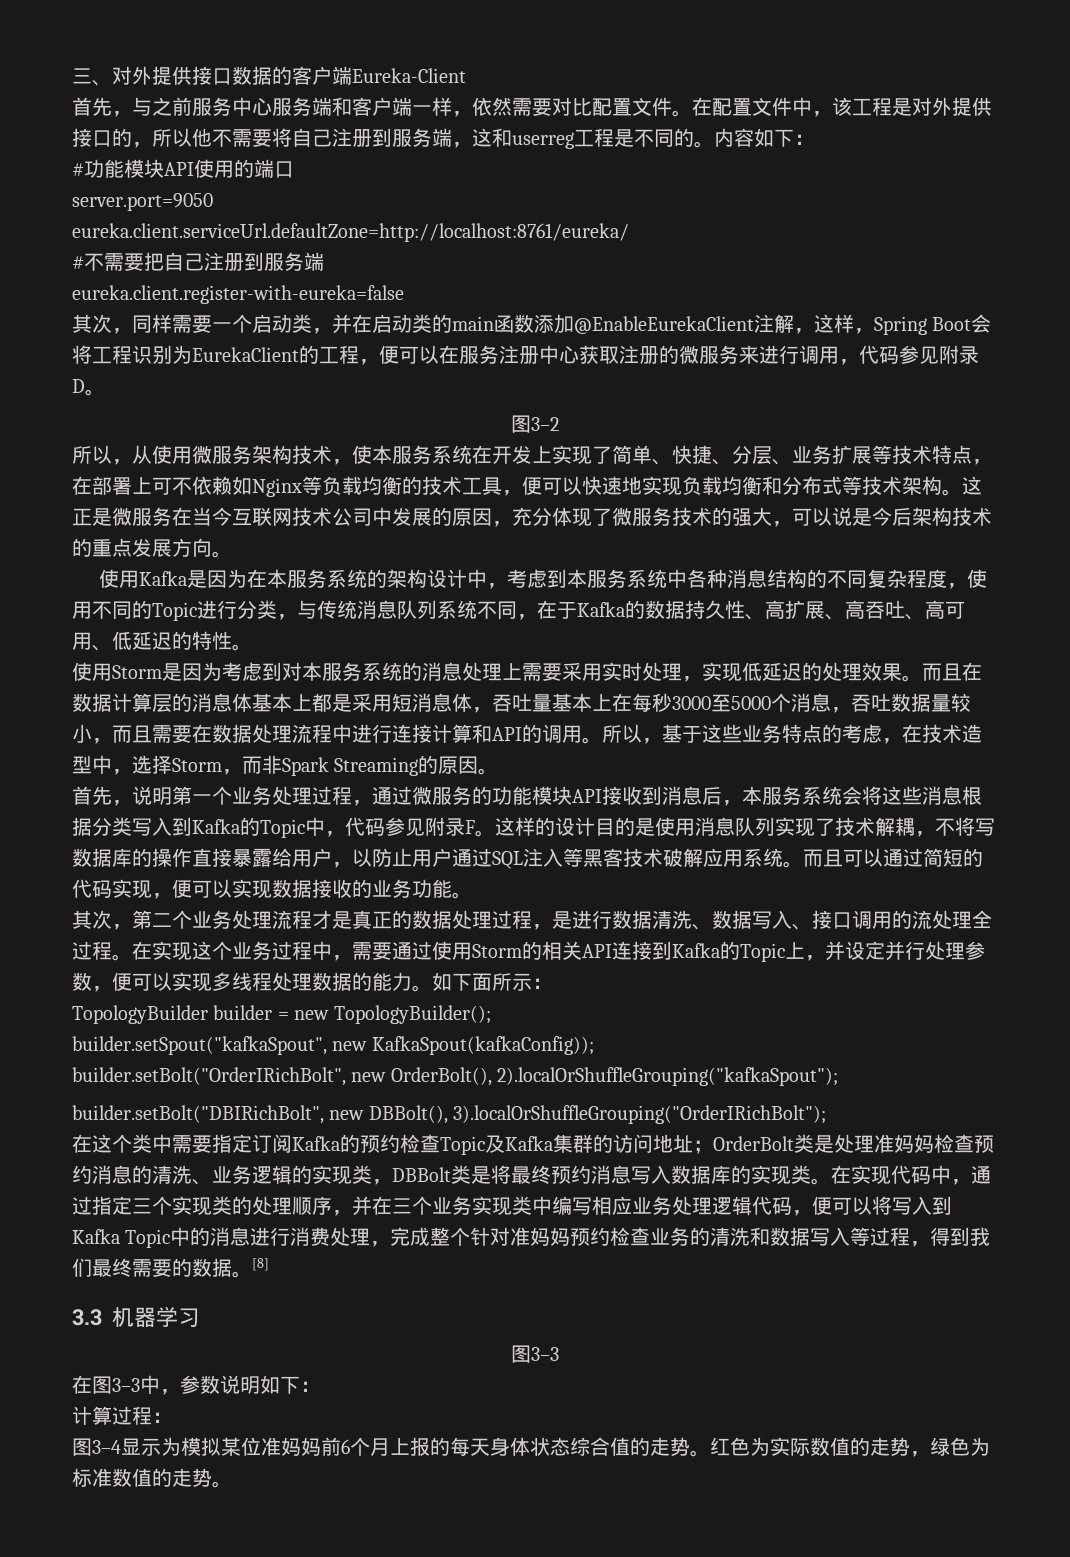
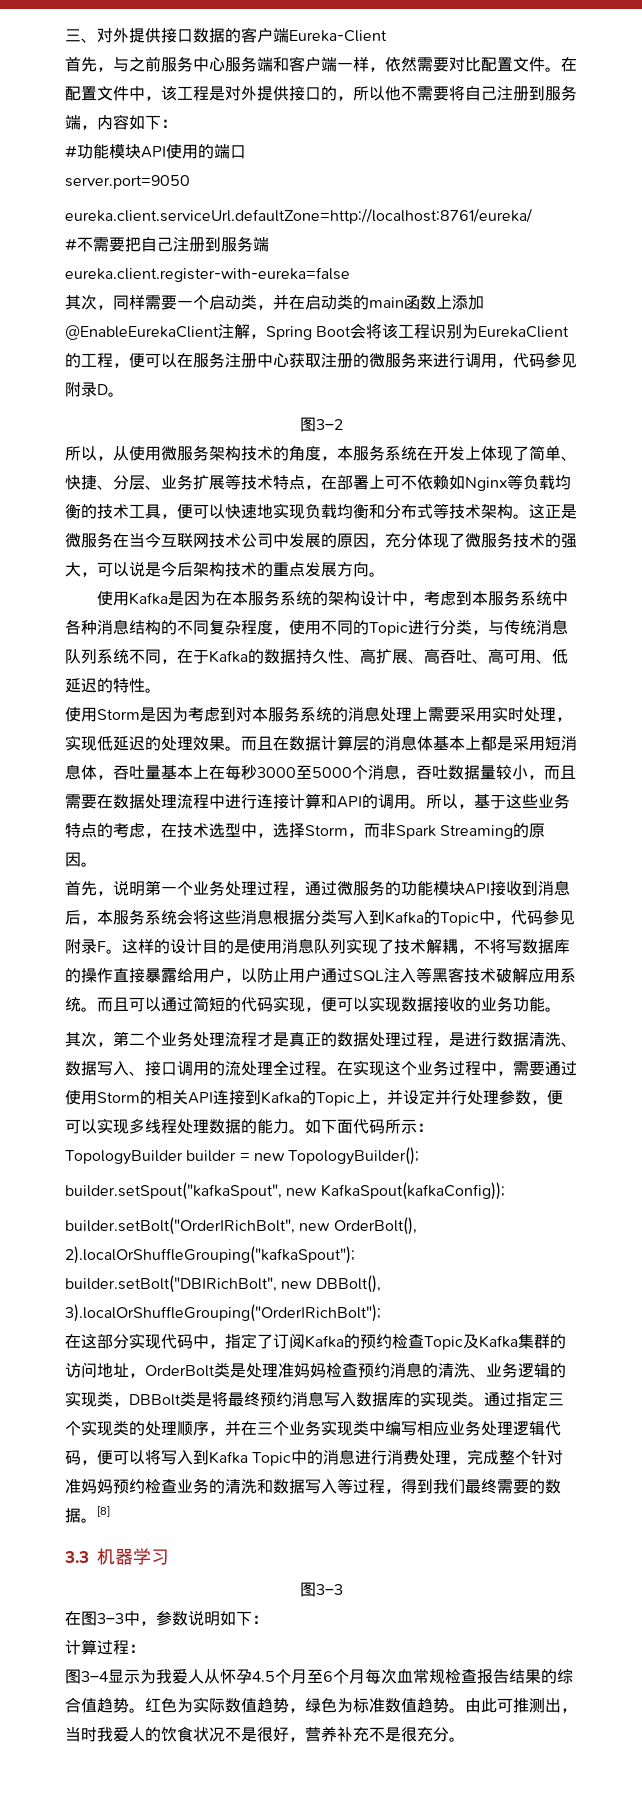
[472,128,714,149] 这和userreg工程是不同的。 -> (97, 127) none
(534, 323) none -> [436,295,452,309] 上
[814,314,874,334] 这样， -> (266, 336) none
(92, 354) none -> [382,324,399,339] 该
[332,445,372,465] ，使 -> [273,445,337,461] 的角度，
[552,445,572,464] 实 -> [481,446,497,461] 体
[962,724,982,743] 造 -> [209,823,225,838] 选
(492, 982) none -> [353,1119,385,1134] 代码
[112,1134,252,1153] 个类中需要指定 -> [97,1333,273,1349] 部分实现代码中，指定了
[693,1140,713,1154] ； -> [129,1373,145,1378] ，
[831,1165,971,1185] 在实现代码中， -> (484, 1404) none
[181,1437,670,1456] 模拟某位准妈妈前6个月上报的每天身体状态综合值的走 -> [156,1668,573,1684] [65,1697,113,1713] 我爱人从怀孕4.5个月至6个月每次血常规检查报告结果的综合值趋
[850,1437,890,1456] 的走 -> [257,1698,273,1713] 趋
[152,1468,212,1487] 的走势 -> [417,1698,577,1713] [65,1726,449,1742] 趋势。由此可推测出，当时我爱人的饮食状况不是很好，营养补充不是很充分

